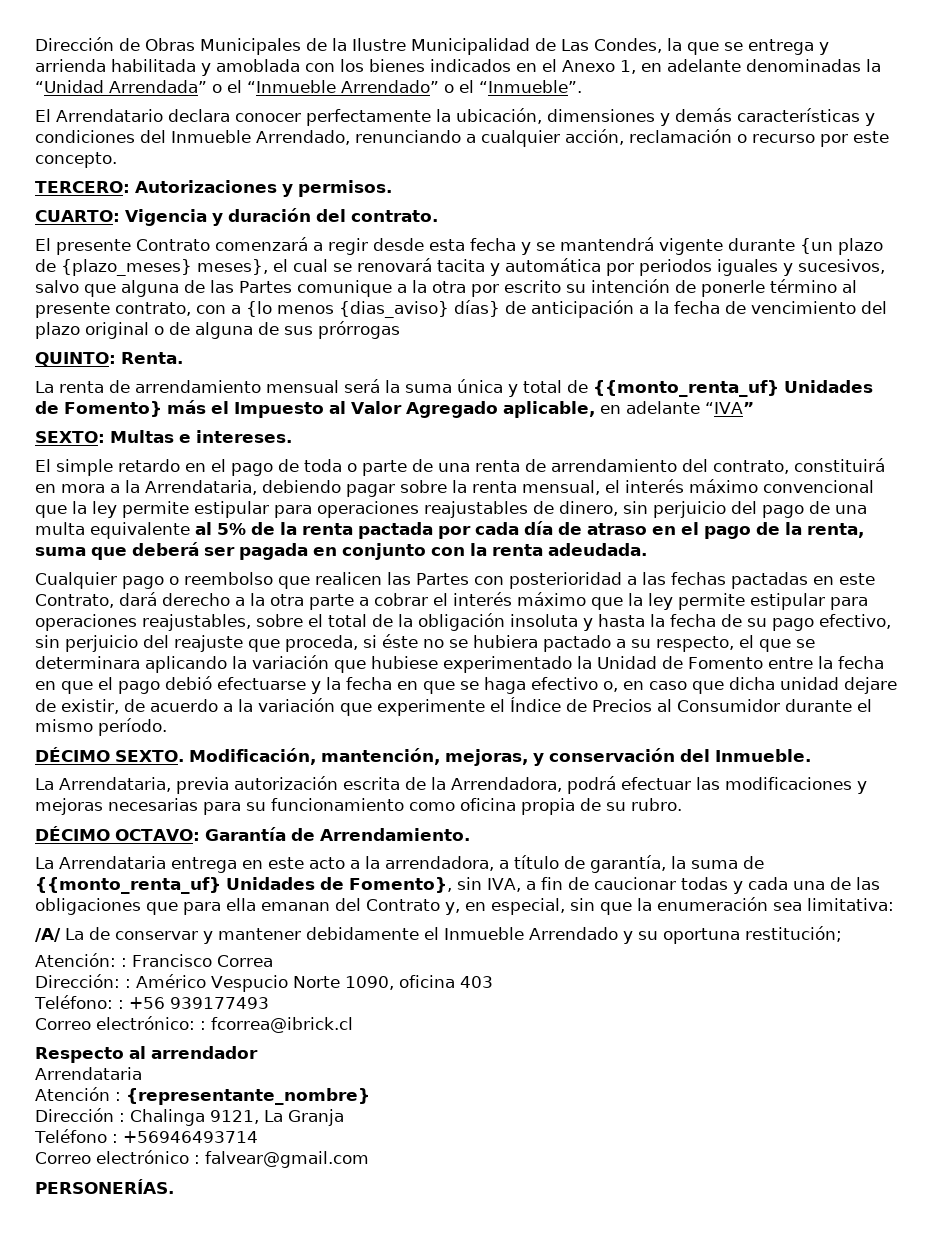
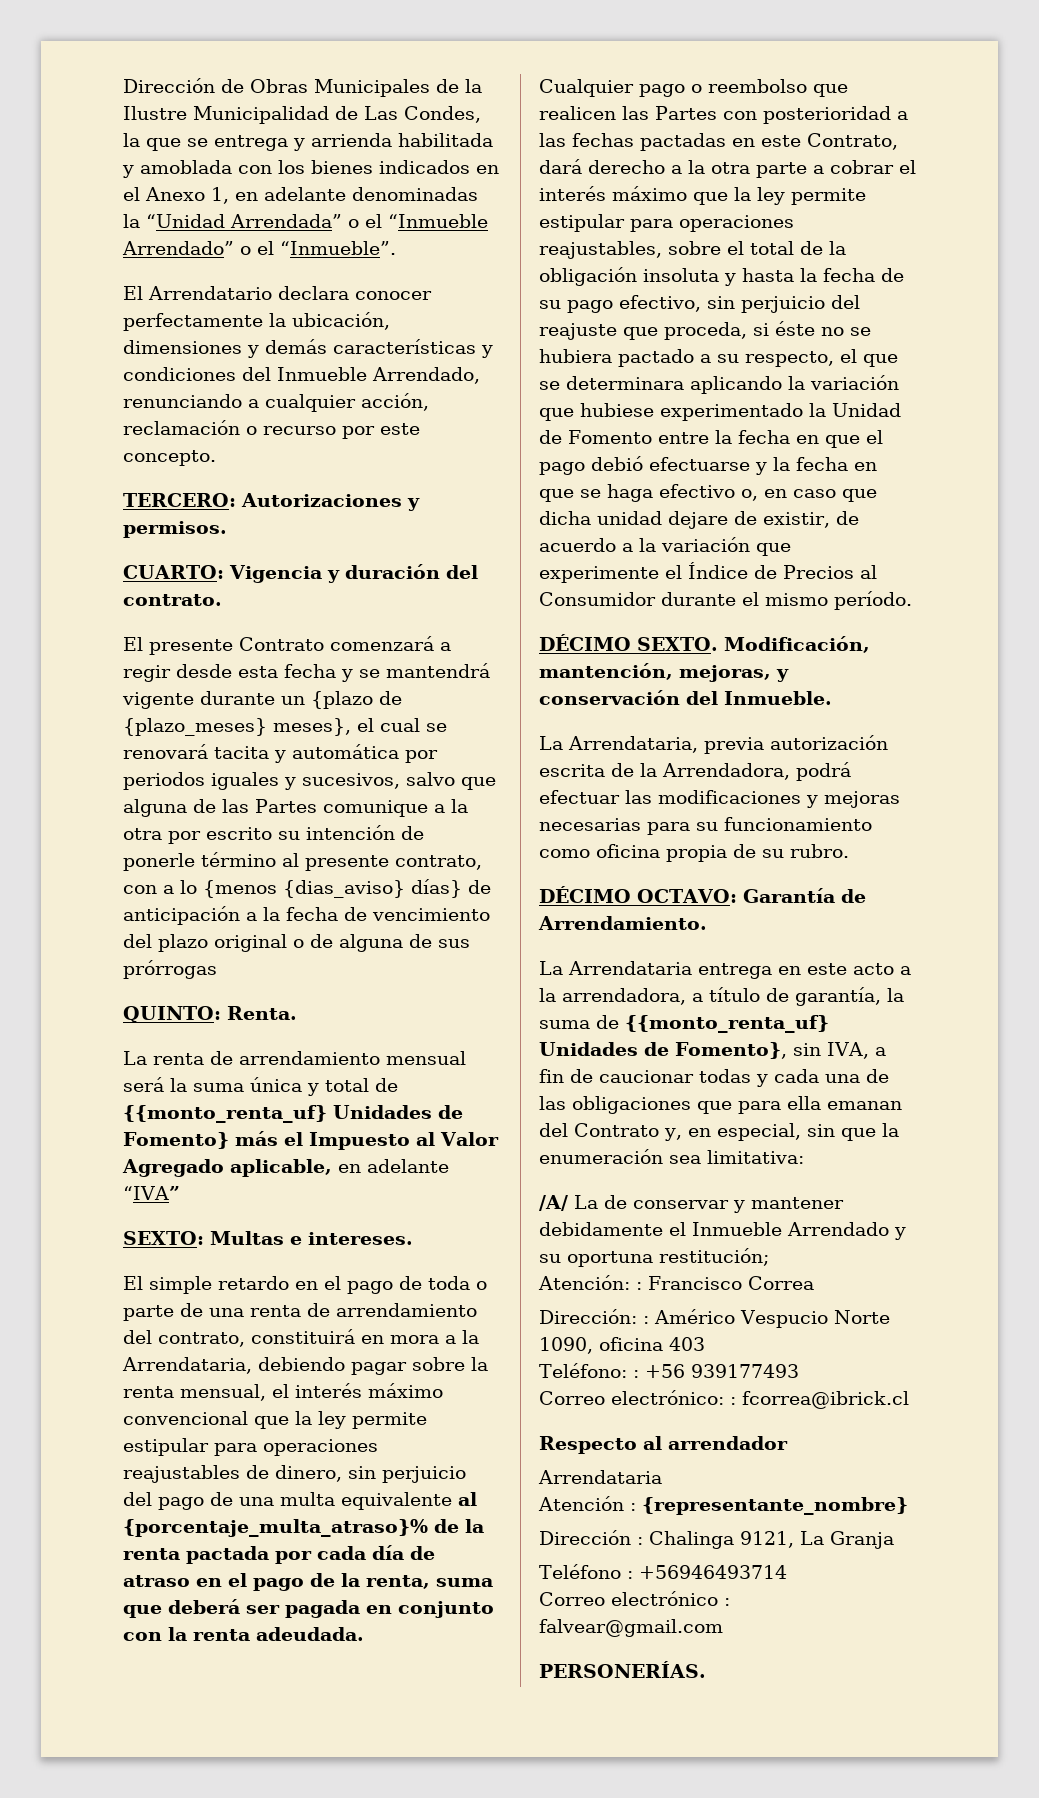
[800,238,883,255] {un plazo -> [281,691,373,709] un {plazo
[246,301,334,317] {lo menos -> [180,880,277,898] lo {menos
[217,523,246,535] 5% -> [123,1519,428,1537] {porcentaje_multa_atraso}%

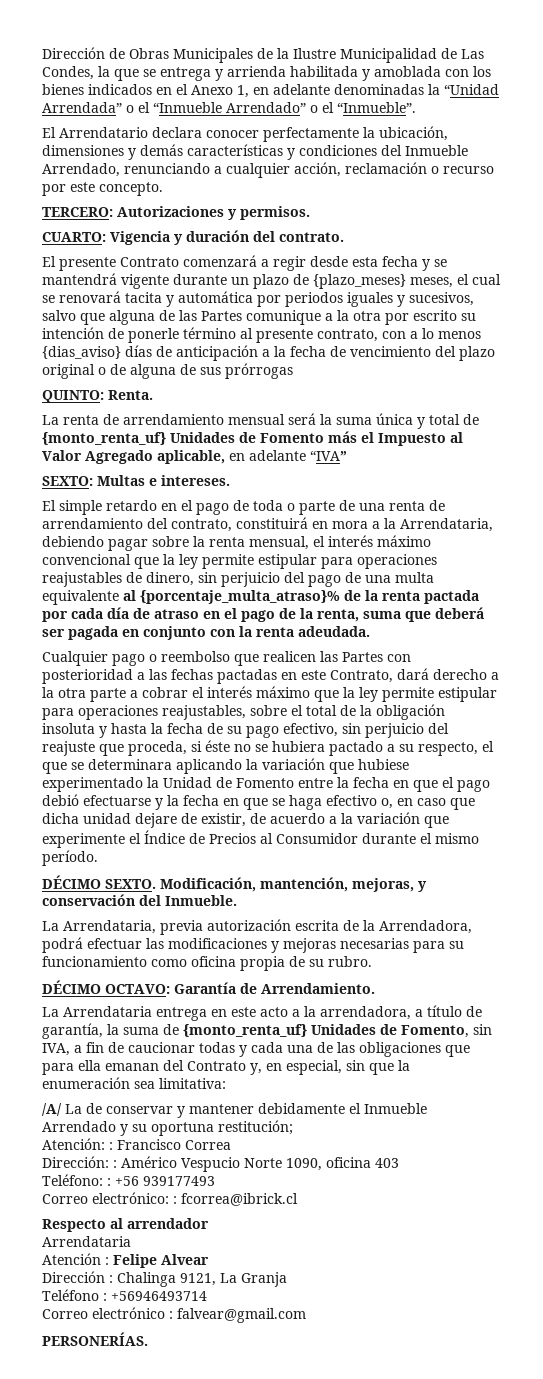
[311,691,373,709] {plazo -> [253,274,289,289] plazo
[273,718,351,736] meses}, -> [410,277,453,288] meses,
[203,879,462,898] {menos {dias_aviso} días} -> [438,331,481,339] [42,345,152,359] menos {dias_aviso} días
[123,1105,463,1123] [123,1132,229,1149] {{monto_renta_uf} Unidades de Fomento} -> [42,432,324,445] {monto_renta_uf} Unidades de Fomento
[625,1015,829,1033] [539,1042,787,1059] {{monto_renta_uf} Unidades de Fomento}, -> [183,1024,469,1038] {monto_renta_uf} Unidades de Fomento,
[642,1497,908,1515] {representante_nombre} -> [113,1254,209,1268] Felipe Alvear

